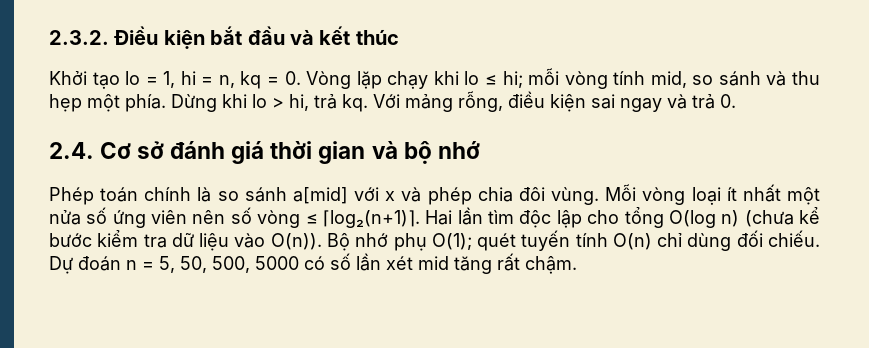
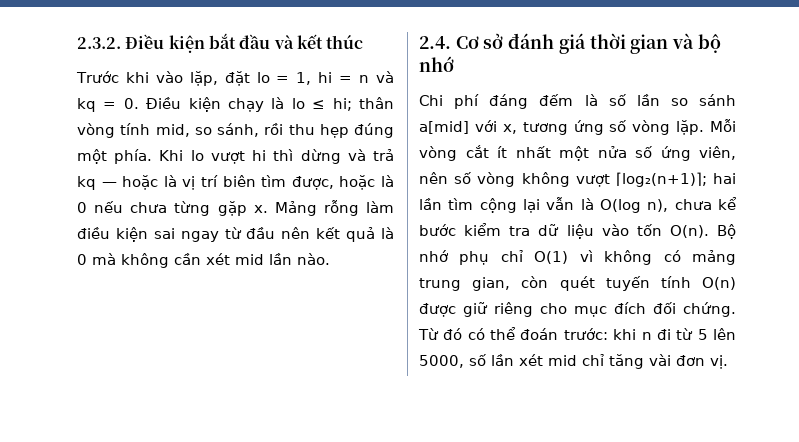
[49,71,120,89] Khởi tạo -> [76,71,250,86] Trước khi vào lặp, đặt
[218,75,235,88] n, -> [359,71,395,83] n và
[306,71,459,89] Vòng lặp chạy khi -> [146,97,285,112] Điều kiện chạy là
[528,68,560,85] mỗi -> [359,97,394,109] thân
[718,71,787,86] sánh và -> [217,123,284,137] sánh, rồi
(82, 103) none -> [354,123,394,138] đúng
[171,91,736,112] Dừng khi lo > hi, trả kq. Với mảng rỗng, điều kiện sai ngay và trả 0. -> [159,149,395,164] [77,175,394,190] [77,200,394,216] [77,227,394,242] [77,253,330,268] Khi lo vượt hi thì dừng và trả kq — hoặc là vị trí biên tìm được, hoặc là 0 nếu chưa từng gặp x. Mảng rỗng làm điều kiện sai ngay từ đầu nên kết quả là 0 mà không cần xét mid lần nào.
[49,187,600,205] Phép toán chính là so sánh a[mid] với x và phép chia đôi vùng. -> [419,94,736,109] [419,120,705,135] Chi phí đáng đếm là số lần so sánh a[mid] với x, tương ứng số vòng lặp.
[691,187,721,205] loại -> [465,145,489,158] cắt
[151,210,188,224] viên -> [699,146,736,160] viên,
[305,207,794,228] ≤ ⌈log₂(n+1)⌉. Hai lần tìm độc lập cho tổng O(log n) (chưa -> [521,172,736,187] [419,197,712,213] không vượt ⌈log₂(n+1)⌉; hai lần tìm cộng lại vẫn là O(log n), chưa
[270,233,322,250] O(n)). -> [636,224,709,238] tốn O(n).
[431,230,821,251] [49,253,577,274] O(1); quét tuyến tính O(n) chỉ dùng đối chiếu. Dự đoán n = 5, 50, 500, 5000 có số lần xét mid tăng rất chậm. -> [500,250,736,265] [419,276,736,291] [419,302,736,317] [418,327,736,340] [419,354,728,369] chỉ O(1) vì không có mảng trung gian, còn quét tuyến tính O(n) được giữ riêng cho mục đích đối chứng. Từ đó có thể đoán trước: khi n đi từ 5 lên 5000, số lần xét mid chỉ tăng vài đơn vị.

